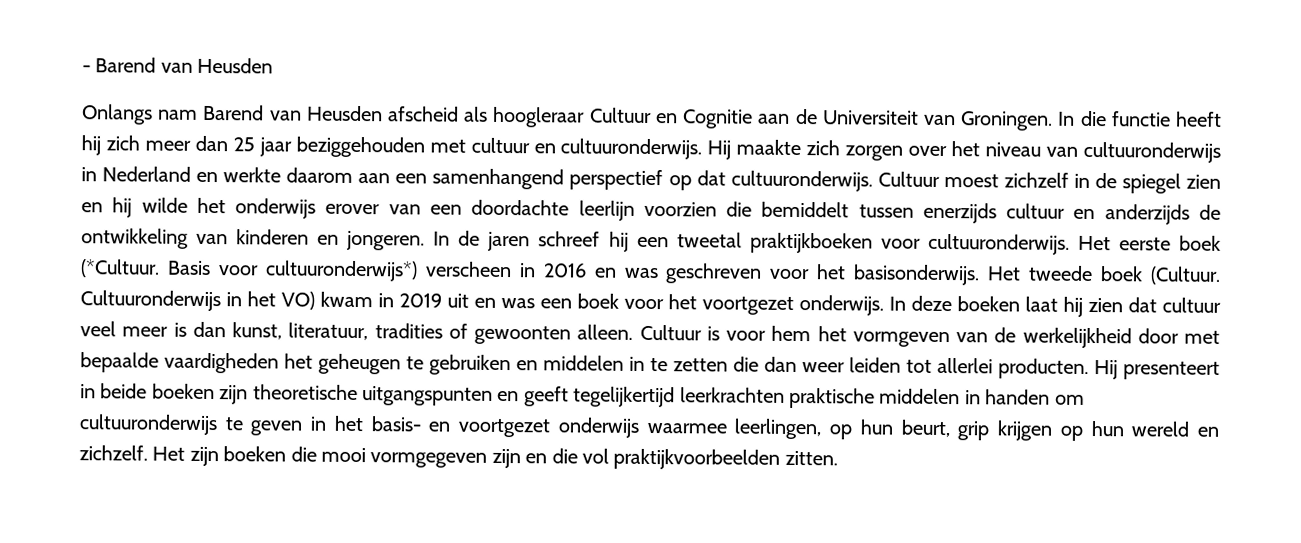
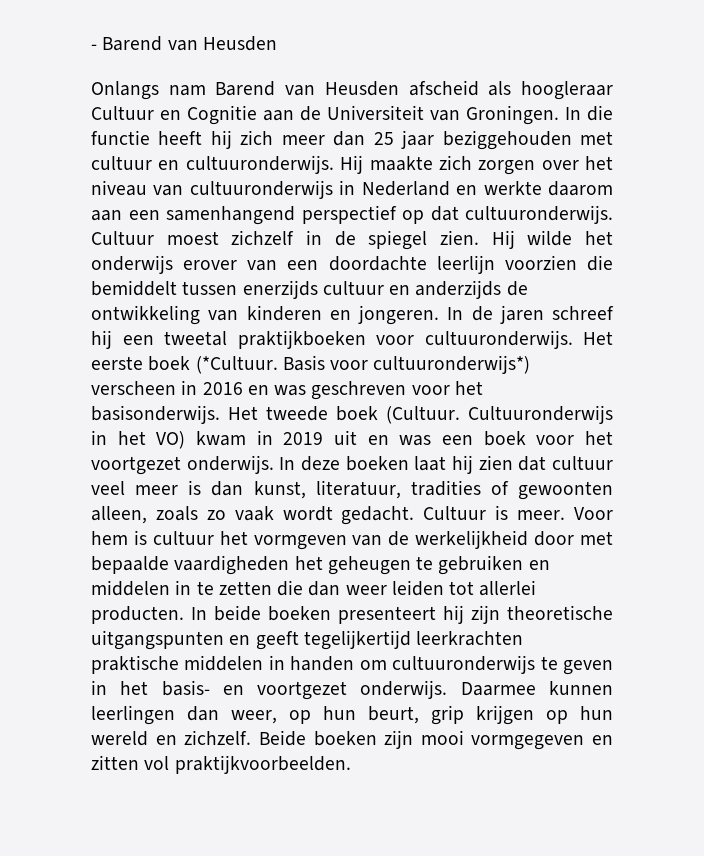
[1186,174,1221,189] [81,197,133,218] zien en hij -> [440,230,515,249] zien. Hij
[577,324,812,342] alleen. Cultuur is voor hem -> [91,505,614,525] [91,530,214,545] alleen, zoals zo vaak wordt gedacht. Cultuur is meer. Voor hem is cultuur
[1094,360,1220,380] [80,383,215,400] Hij presenteert in beide boeken -> [191,605,464,624] In beide boeken presenteert hij
[557,417,822,440] onderwijs waarmee leerlingen, -> [360,680,613,699] [91,705,277,725] onderwijs. Daarmee kunnen leerlingen dan weer,
[152,446,838,470] Het zijn boeken die mooi vormgegeven zijn en die vol praktijkvoorbeelden zitten. -> [258,730,613,750] [91,755,351,774] Beide boeken zijn mooi vormgegeven en zitten vol praktijkvoorbeelden.

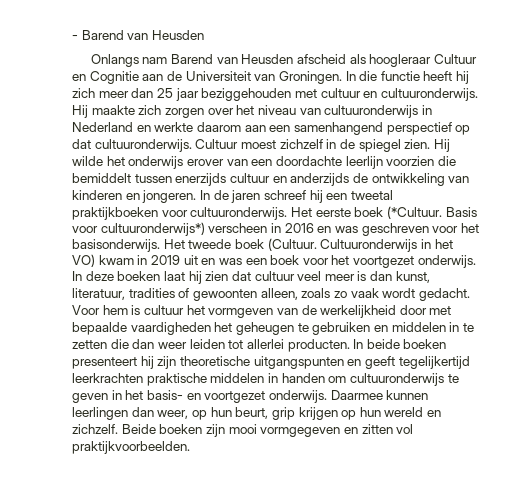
[423,505,566,520] Cultuur is meer. -> (470, 294) none

